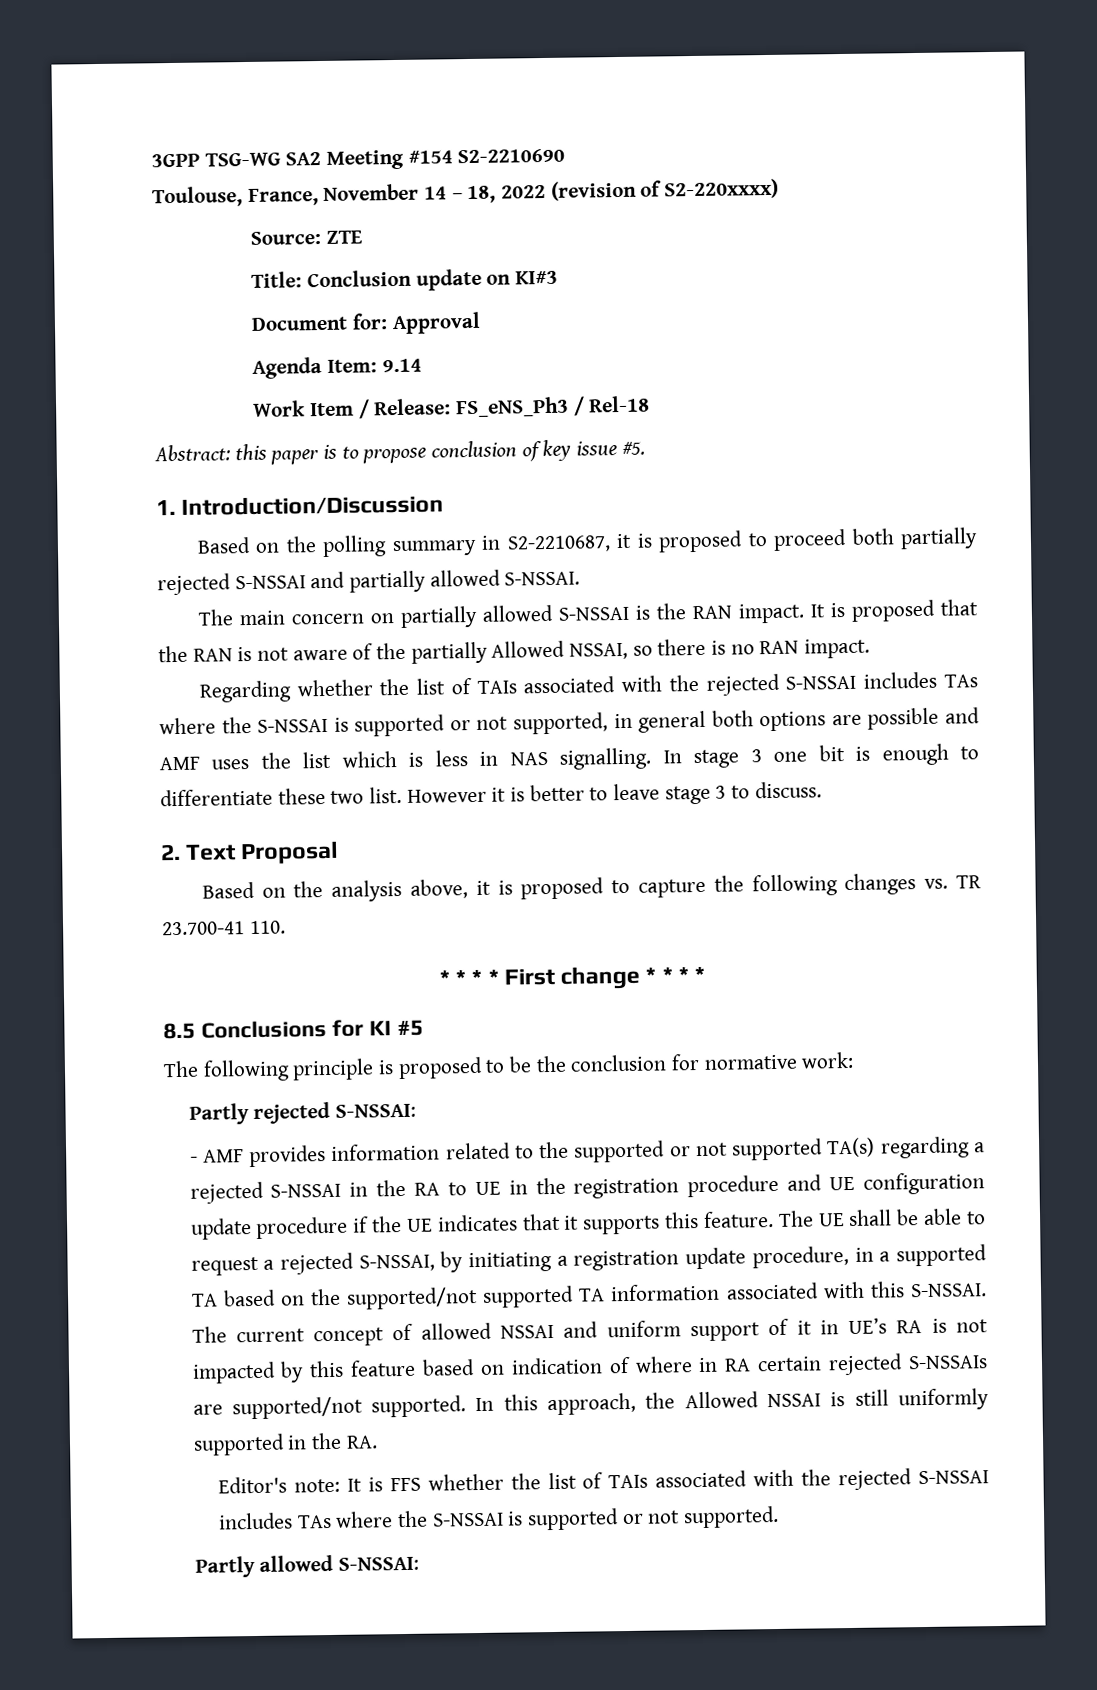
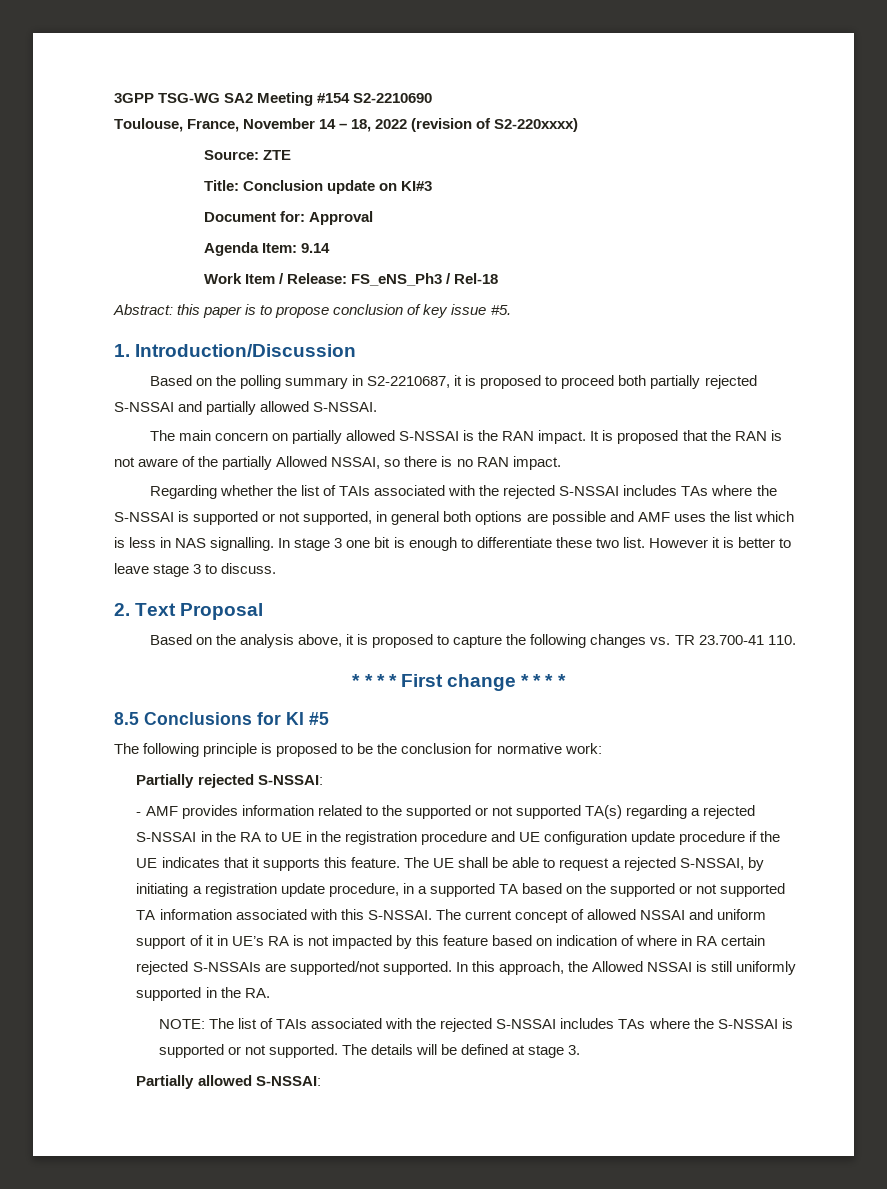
[188,1103,249,1125] Partly -> [136,774,195,788] Partially
[346,1286,479,1310] supported/not -> [610,883,718,897] supported or not
[218,1473,541,1494] Editor's note: It is FFS whether the -> [158,1018,234,1029] NOTE: The
[194,1556,255,1578] // Partly -> [342,1044,581,1058] [136,1075,195,1089] The details will be defined at stage 3. // Partially

